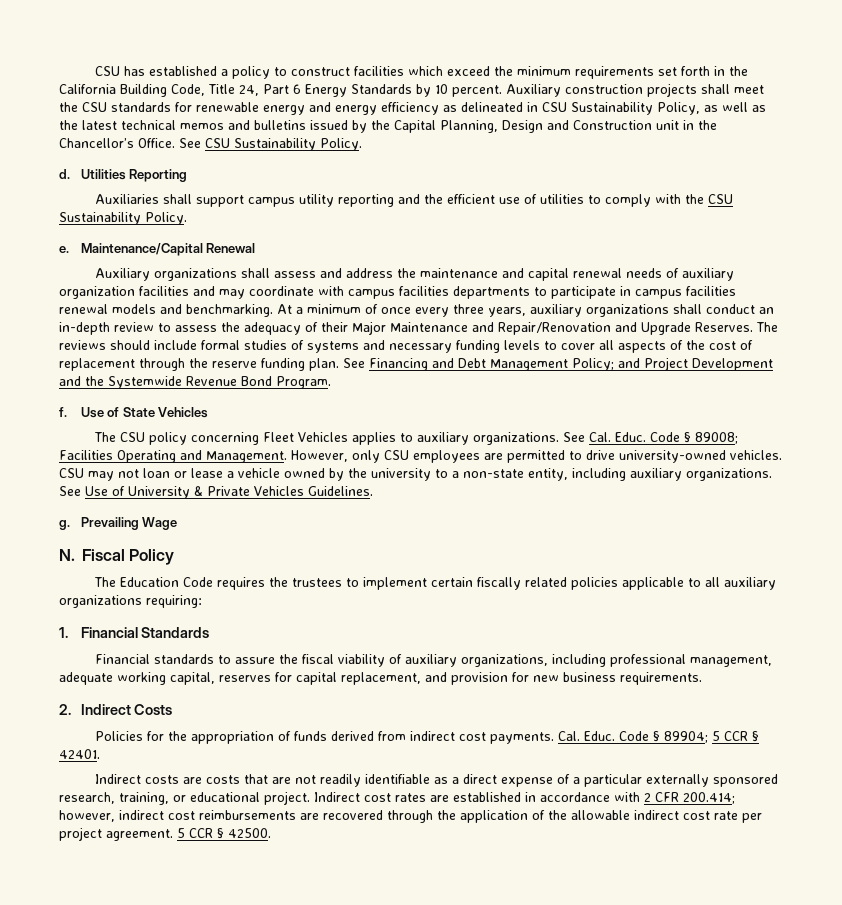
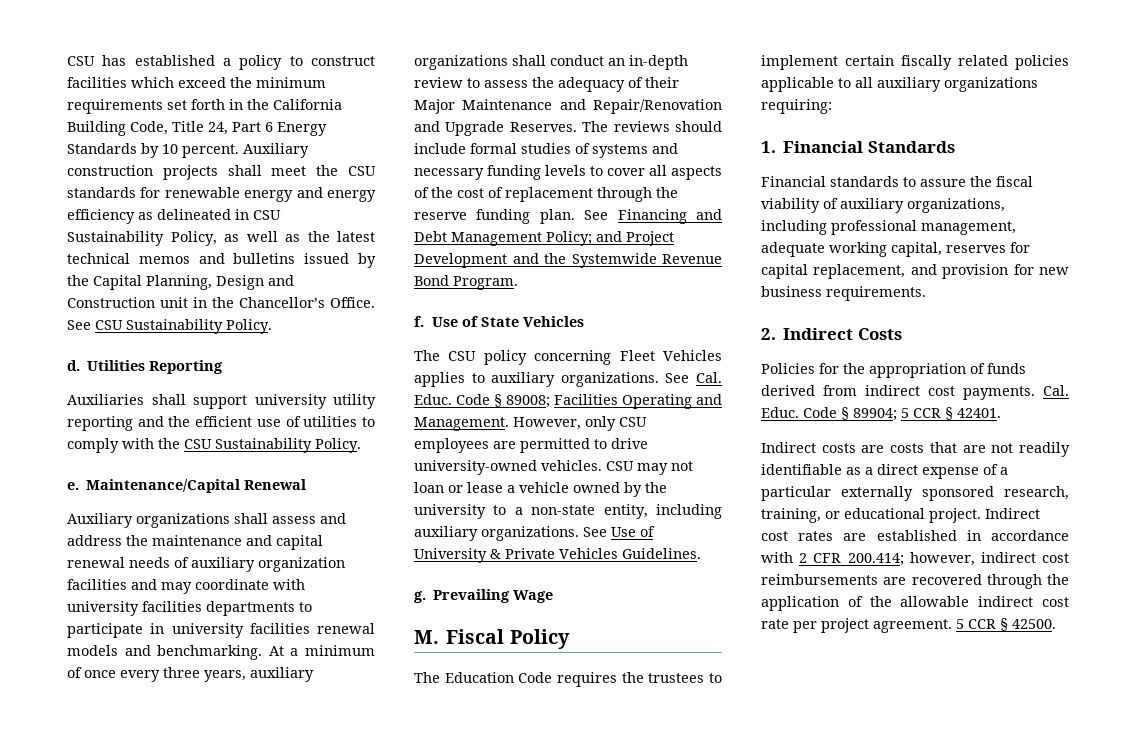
[247,197,295,207] campus -> [254,394,327,409] university
[348,289,395,299] campus -> [67,601,139,616] university
[635,289,682,299] campus -> [171,623,244,638] university
[59,549,75,561] N. -> [414,630,439,644] M.

